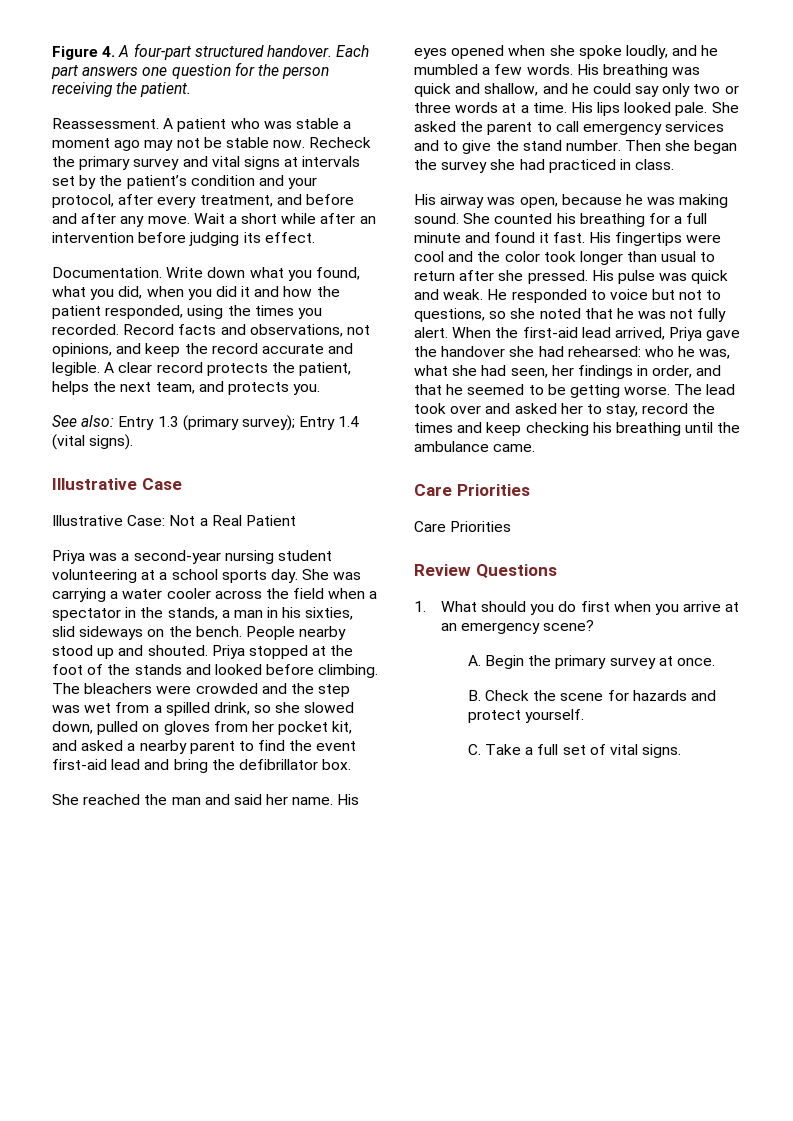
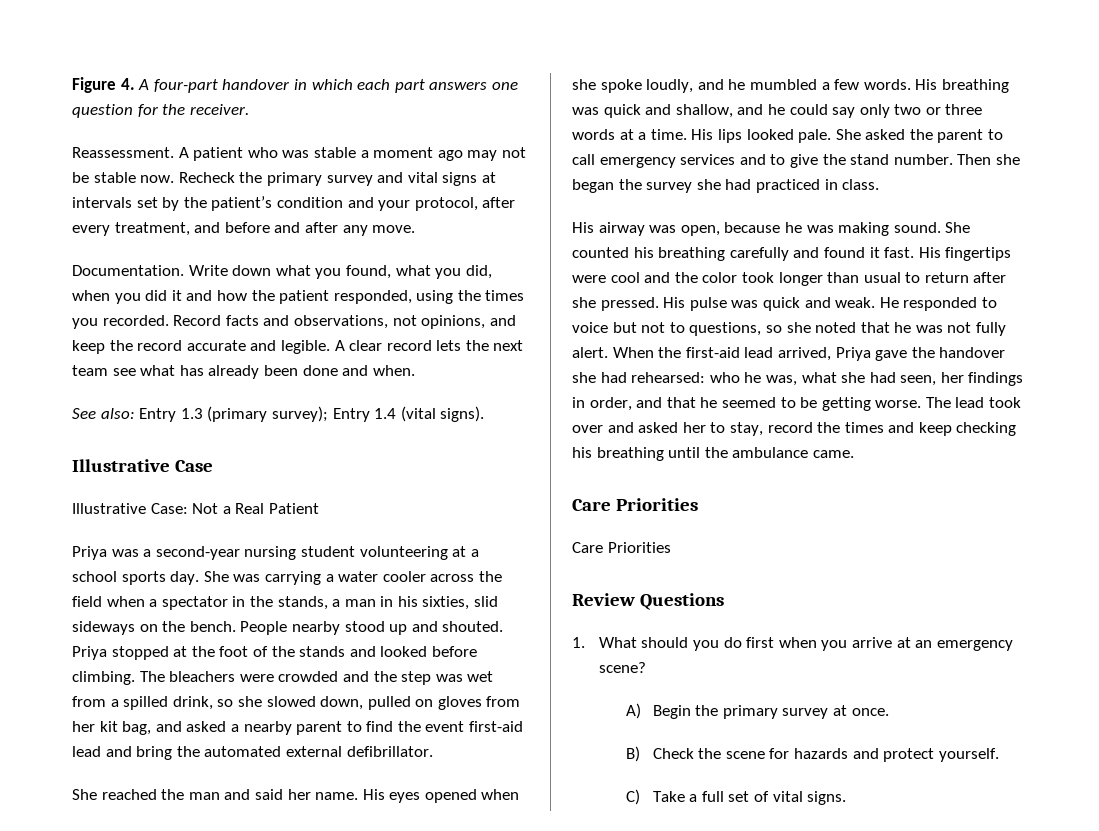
[194,45,370,57] structured handover. Each -> [222,79,391,90] handover in which each
[282,66,330,79] [52,82,192,97] person receiving the patient. -> [189,104,249,115] receiver.
[193,213,376,224] [52,232,315,246] Wait a short while after an intervention before judging its effect. -> (416, 229) none
[206,362,352,376] [52,381,321,395] protects the patient, helps the next team, and protects you. -> [436,340,524,351] [72,365,415,379] lets the next team see what has already been done and when.
[278,721,353,735] pocket kit, -> [99,721,152,735] kit bag,
[238,759,352,770] defibrillator box. -> [204,746,433,757] automated external defibrillator.
[648,213,708,224] [414,232,461,243] for a full minute -> [729,247,789,261] carefully
[467,655,481,666] A. -> [625,703,641,719] A)
[467,690,481,701] B. -> [625,746,640,762] B)
[467,744,481,755] C. -> [625,789,640,805] C)

